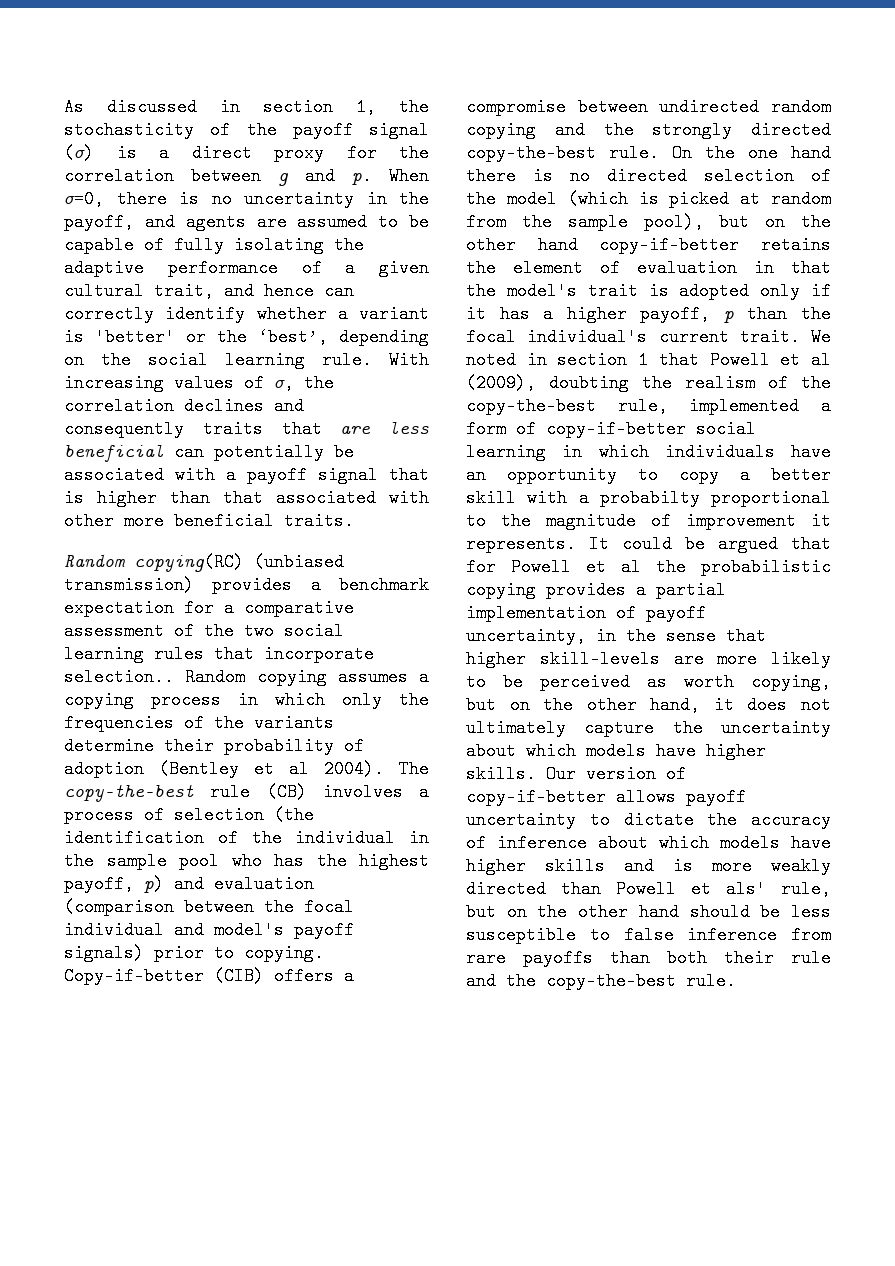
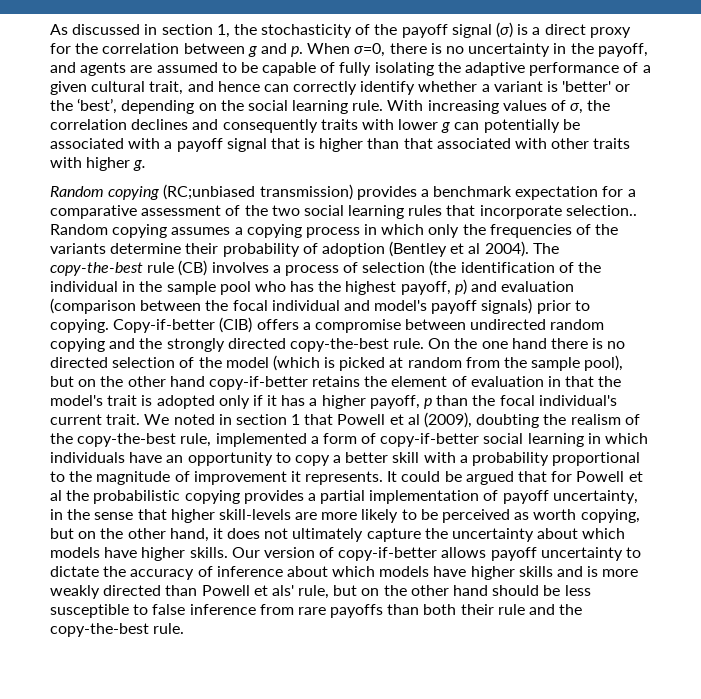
[281,420,429,438] [64,444,164,462] that are less beneficial -> [361,119,451,133] with lower g
[124,512,354,530] [64,553,344,572] more beneficial traits. // Random copying(RC) (unbiased -> [593,138,631,149] [50,157,147,171] [50,184,256,200] traits with higher g. // Random copying (RC;unbiased
[599,489,700,507] probabilty -> [472,452,550,466] probability

